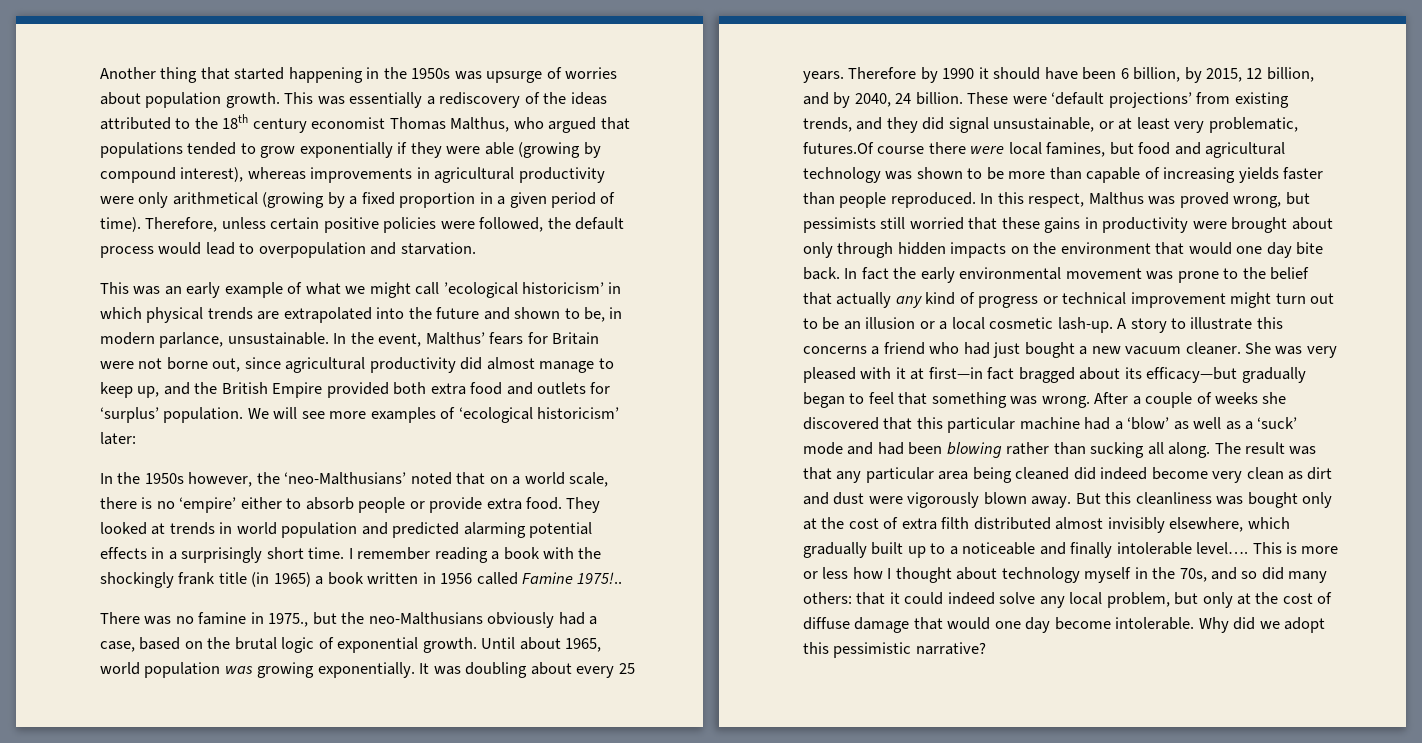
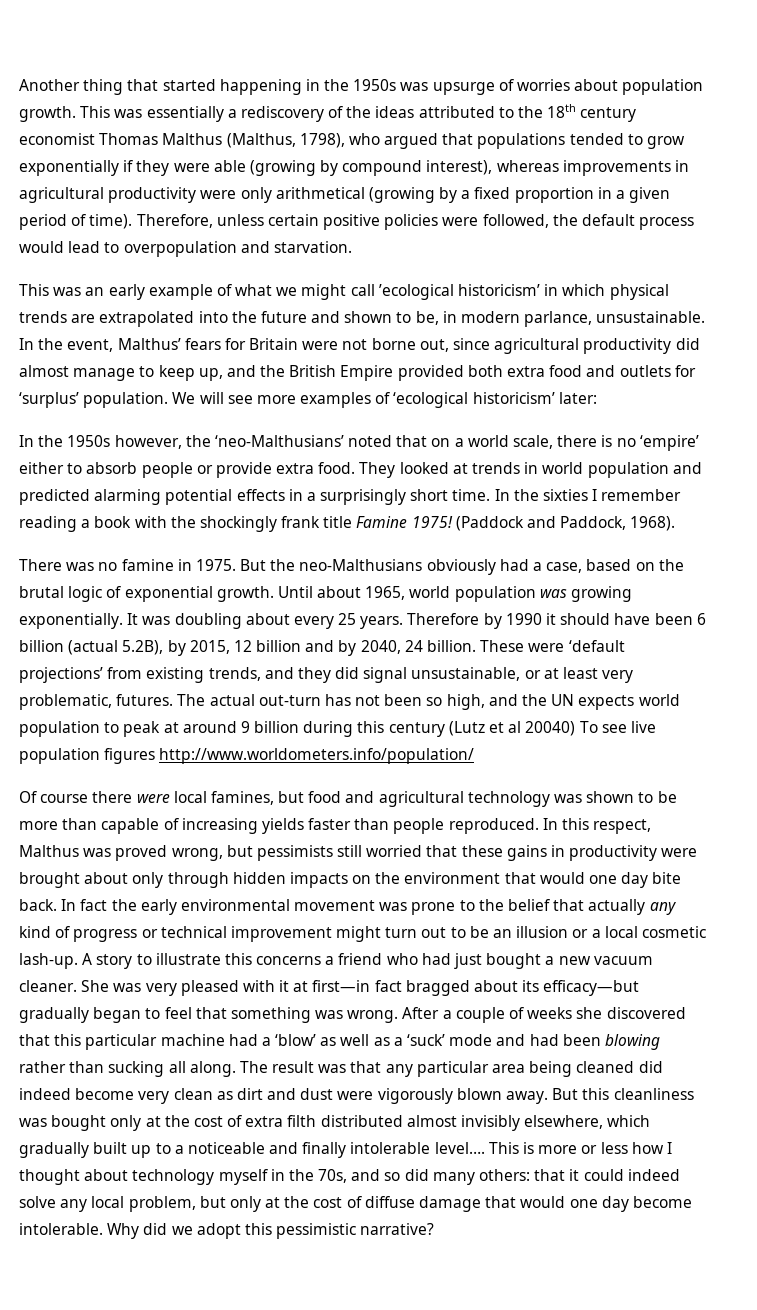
[450,117,510,132] Malthus, -> [162,133,345,148] Malthus (Malthus, 1798),
(345, 553) none -> [494,489,589,501] In the sixties
[251,572,623,587] (in 1965) a book written in 1956 called Famine 1975!.. -> [356,516,676,531] Famine 1975! (Paddock and Paddock, 1968).
[268,612,337,627] 1975., but -> [195,559,267,571] 1975. But
[1133,67,1181,82] billion, -> [19,640,164,655] billion (actual 5.2B),
[1266,67,1314,82] billion, -> [256,640,302,652] billion
[803,142,874,154] futures.Of -> [116,694,680,710] [19,721,656,737] [19,748,475,764] [19,791,37,803] futures. The actual out-turn has not been so high, and the UN expects world population to peak at around 9 billion during this century (Lutz et al 20040) To see live population figures http://www.worldometers.info/population/ // Of

